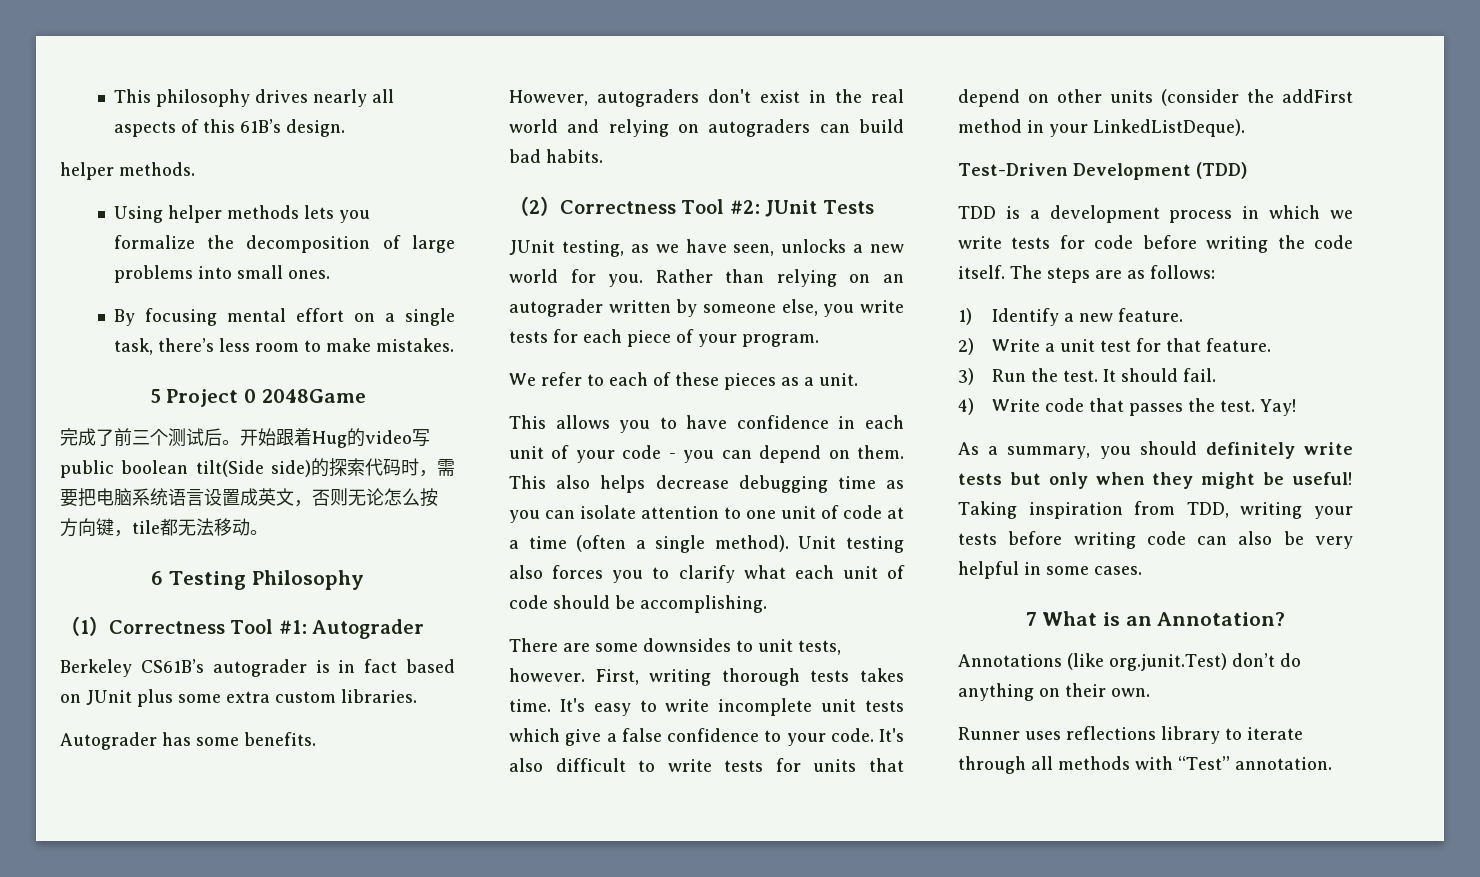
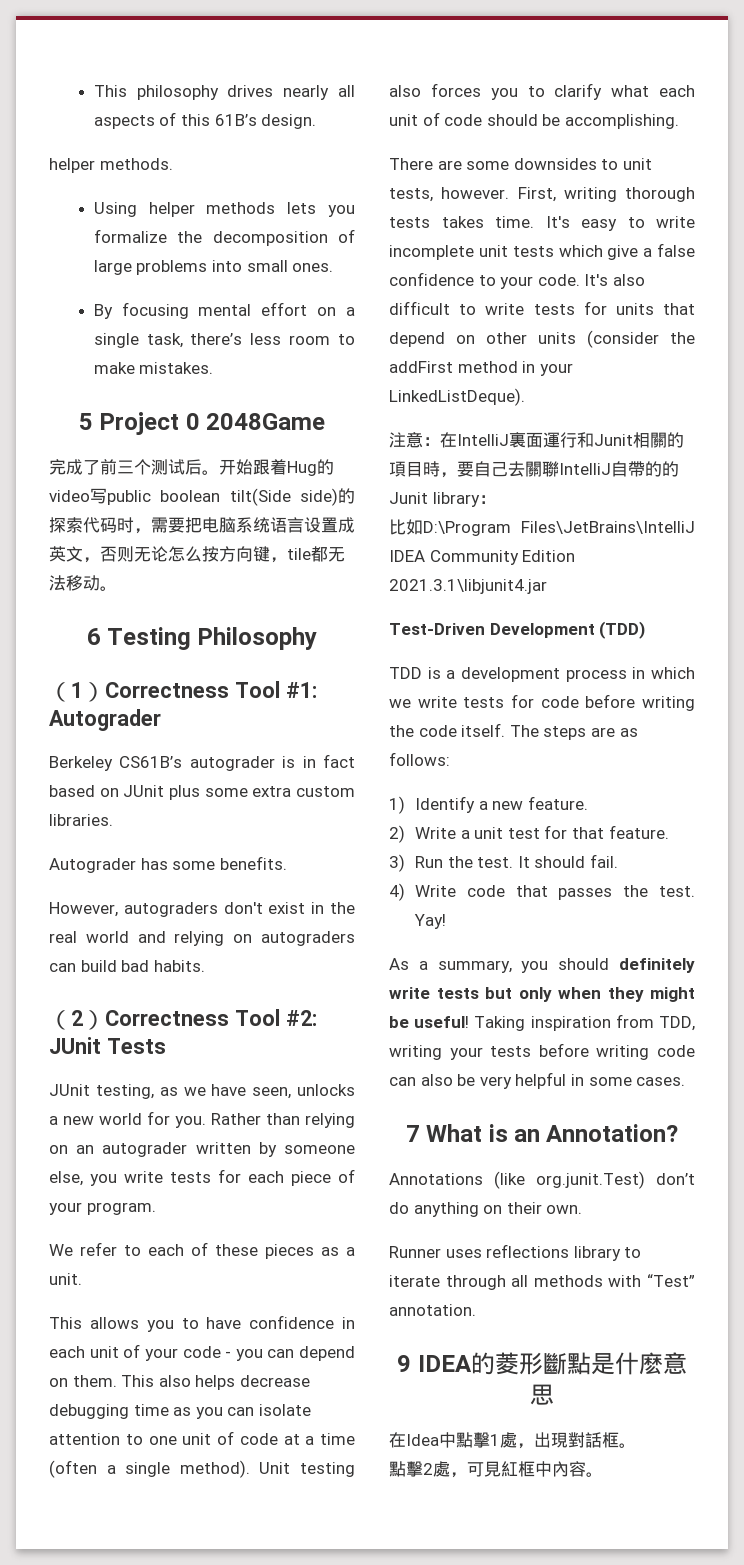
(1245, 128) none -> [389,432,684,448] [389,461,679,478] [389,492,496,507] [389,519,695,536] [389,550,576,565] [389,579,547,594] // 注意：在IntelliJ裏面運行和Junit相關的項目時，要自己去關聯IntelliJ自帶的的Junit library： // 比如D:\Program Files\JetBrains\IntelliJ IDEA Community Edition 2021.3.1\libjunit4.jar
(1332, 763) none -> [397,1352,687,1375] [530,1384,554,1405] [389,1432,636,1449] [389,1461,603,1478] // 9 IDEA的菱形斷點是什麽意思 // 在Idea中點擊1處，出現對話框。 // 點擊2處，可見紅框中內容。

